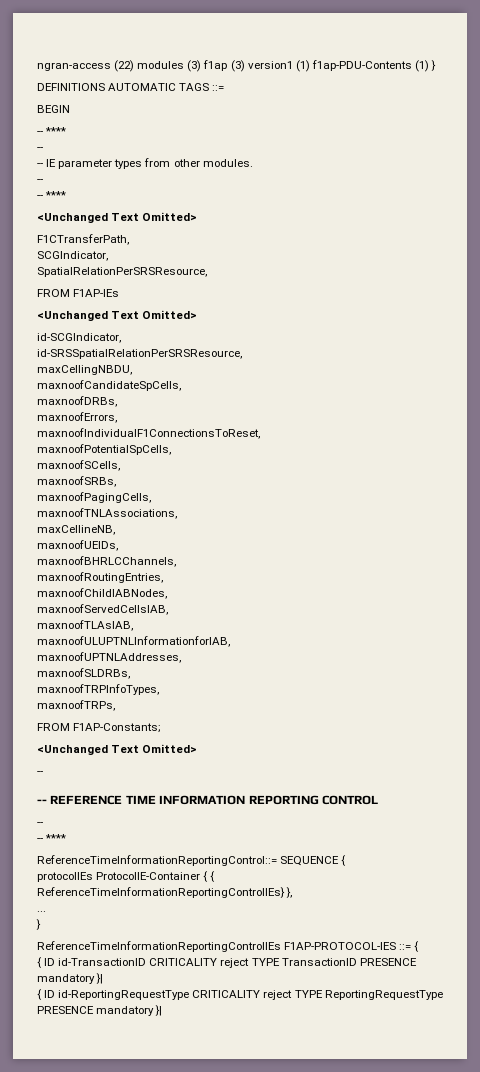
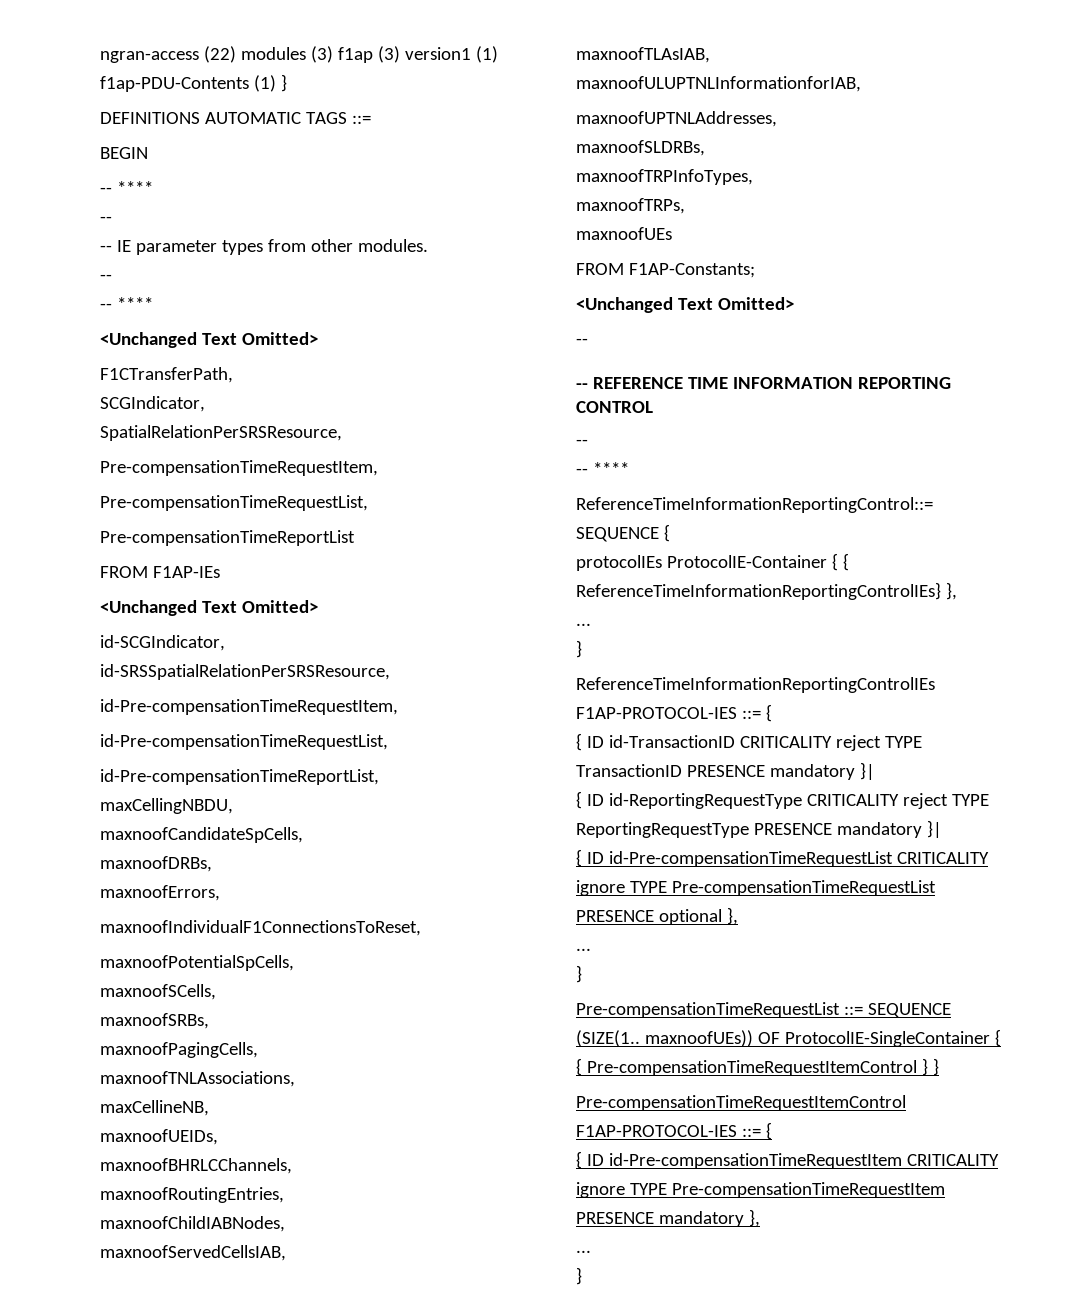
(207, 272) none -> [100,460,378,476] [100,495,368,511] [100,530,355,546] // Pre-compensationTimeRequestItem, // Pre-compensationTimeRequestList, // Pre-compensationTimeReportList
(242, 354) none -> [100,699,398,715] [100,734,388,750] [100,769,379,785] // id-Pre-compensationTimeRequestItem, // id-Pre-compensationTimeRequestList, // id-Pre-compensationTimeReportList,
(115, 705) none -> [576,227,672,240] // maxnoofUEs
(163, 1010) none -> [576,849,989,867] [576,880,936,896] [576,907,738,925] [576,948,591,951] [576,965,582,983] [576,1002,951,1018] [576,1029,1001,1047] [576,1058,939,1076] [576,1095,906,1111] [576,1122,772,1140] [576,1151,999,1169] [576,1182,945,1198] [576,1209,760,1227] [576,1250,591,1253] [576,1267,582,1285] // { ID id-Pre-compensationTimeRequestList CRITICALITY ignore TYPE Pre-compensationTimeRequestList PRESENCE optional }, // ... // } // Pre-compensationTimeRequestList ::= SEQUENCE (SIZE(1.. maxnoofUEs)) OF ProtocolIE-SingleContainer { { Pre-compensationTimeRequestItemControl } } // Pre-compensationTimeRequestItemControl F1AP-PROTOCOL-IES ::= { // { ID id-Pre-compensationTimeRequestItem CRITICALITY ignore TYPE Pre-compensationTimeRequestItem PRESENCE mandatory }, // ... // }

